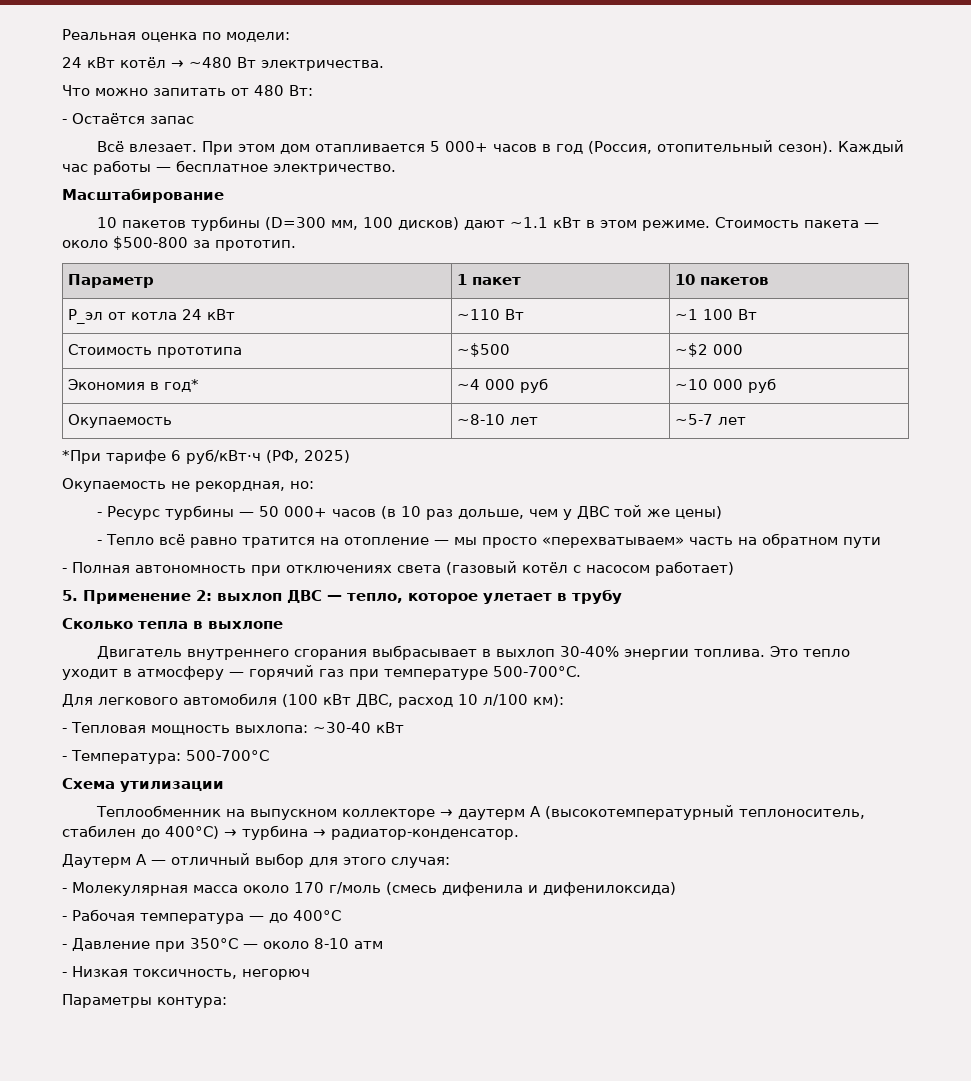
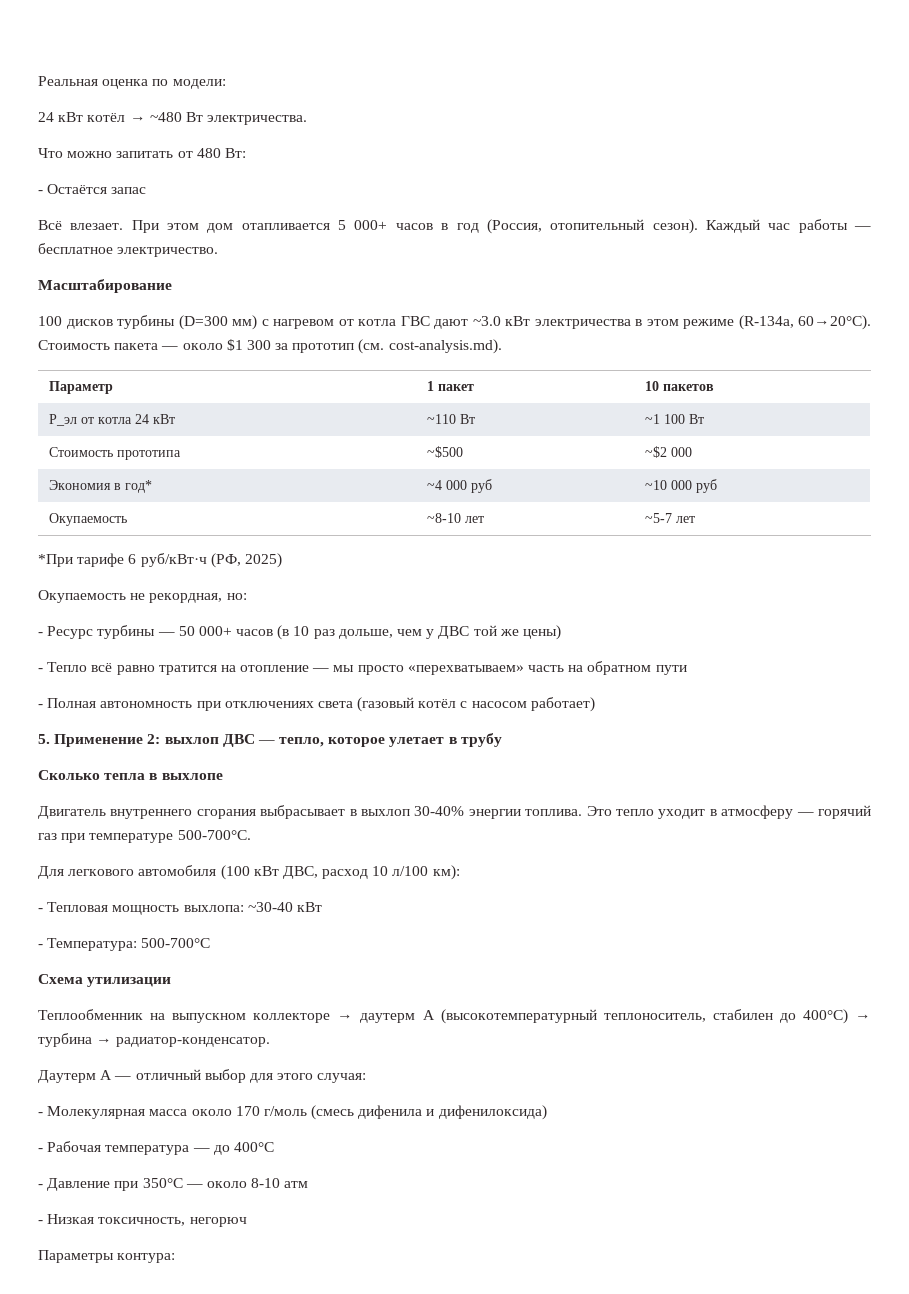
[97,216,880,231] [62,236,296,251] 10 пакетов турбины (D=300 мм, 100 дисков) дают ~1.1 кВт в этом режиме. Стоимость пакета — около $500-800 за прототип. -> [38,315,871,330] [38,339,502,354] 100 дисков турбины (D=300 мм) с нагревом от котла ГВС дают ~3.0 кВт электричества в этом режиме (R-134a, 60→20°C). Стоимость пакета — около $1 300 за прототип (см. cost-analysis.md).

